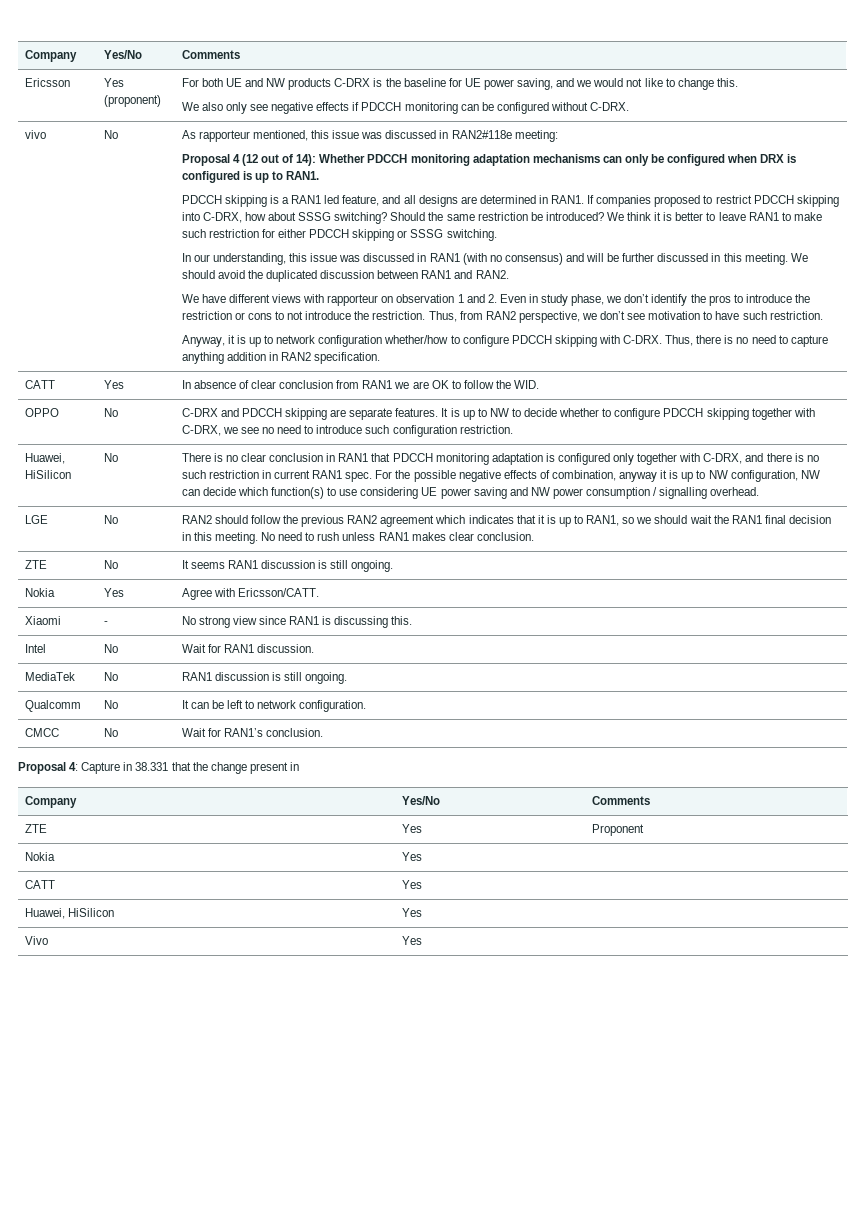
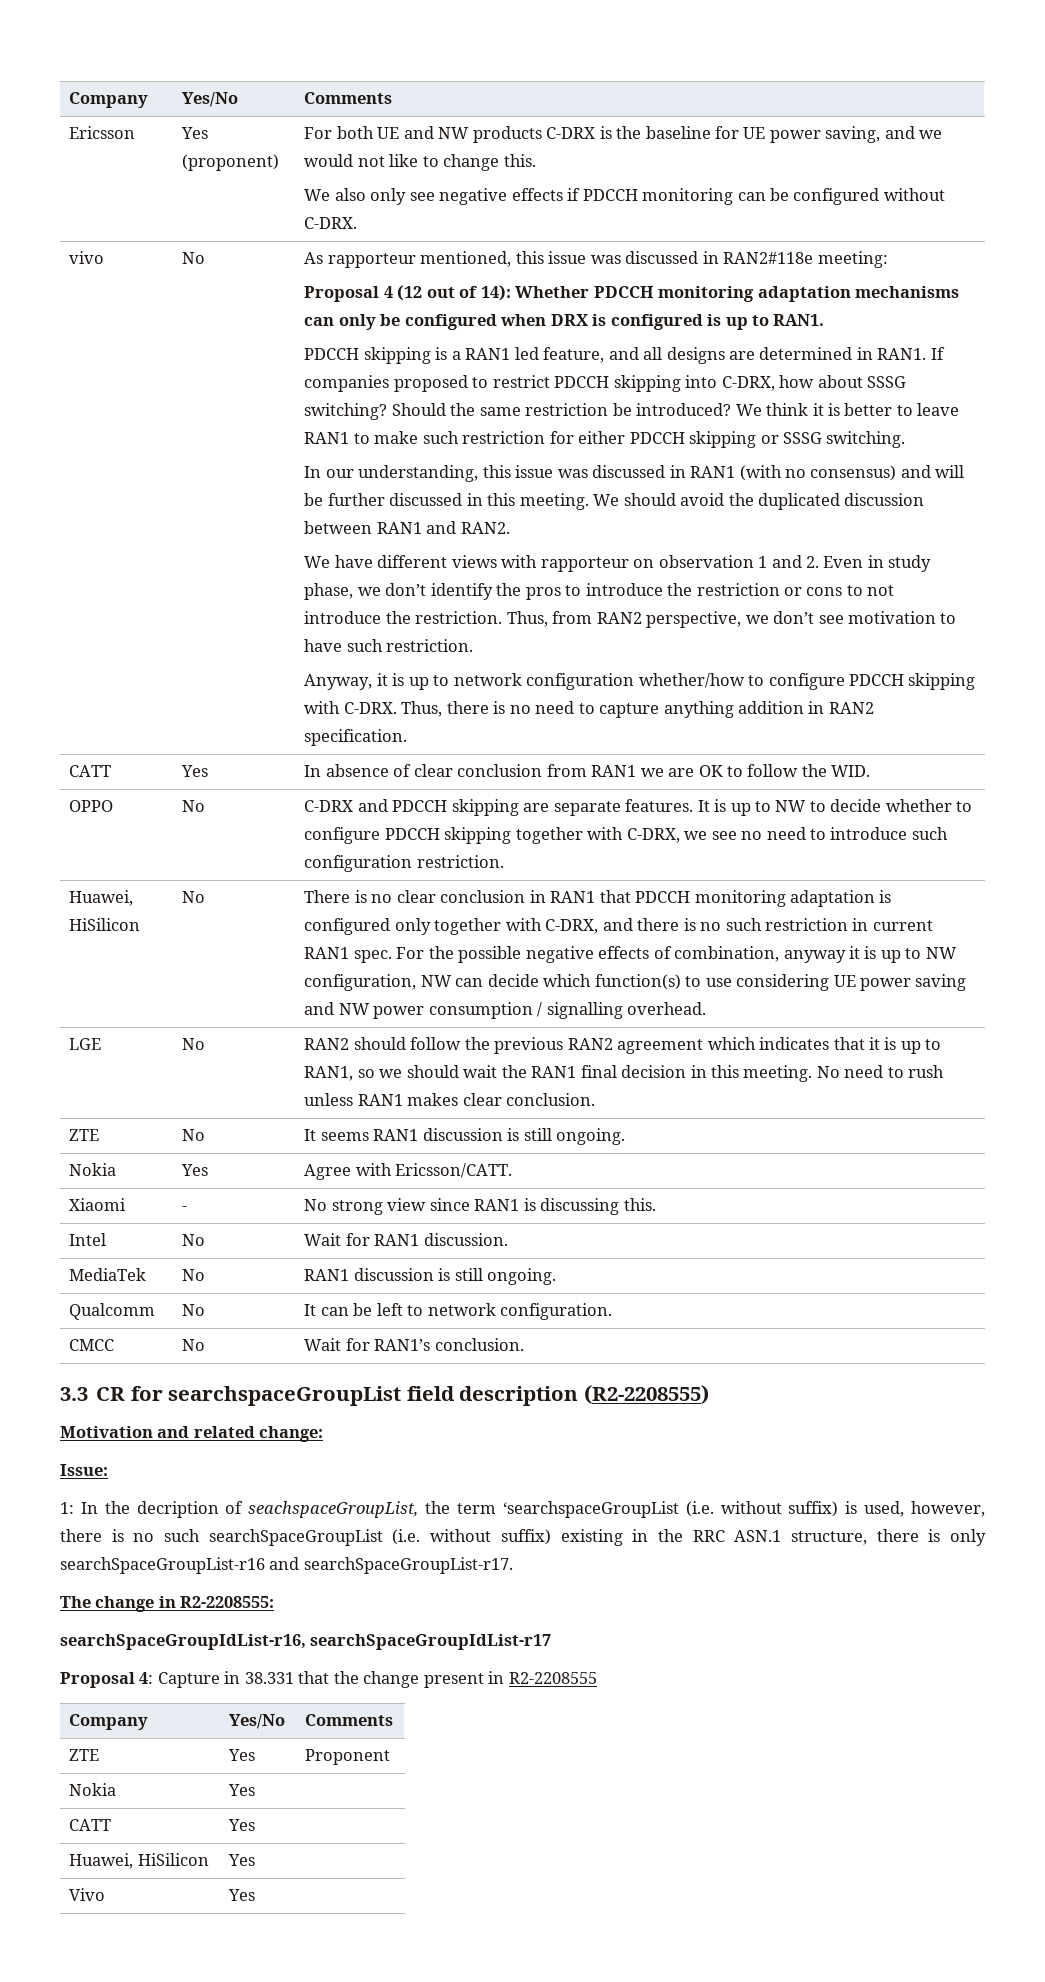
(324, 732) none -> [60,1385,709,1406] [60,1426,324,1442] [60,1464,108,1476] [60,1501,986,1518] [60,1529,986,1546] [60,1557,513,1574] [60,1596,275,1612] [60,1634,552,1650] // 3.3 CR for searchspaceGroupList field description (R2-2208555) // Motivation and related change: // Issue: // 1: In the decription of seachspaceGroupList, the term ‘searchspaceGroupList (i.e. without suffix) is used, however, there is no such searchSpaceGroupList (i.e. without suffix) existing in the RRC ASN.1 structure, there is only searchSpaceGroupList-r16 and searchSpaceGroupList-r17. // The change in R2-2208555: // searchSpaceGroupIdList-r16, searchSpaceGroupIdList-r17
(299, 766) none -> [508,1672,597,1684] R2-2208555

